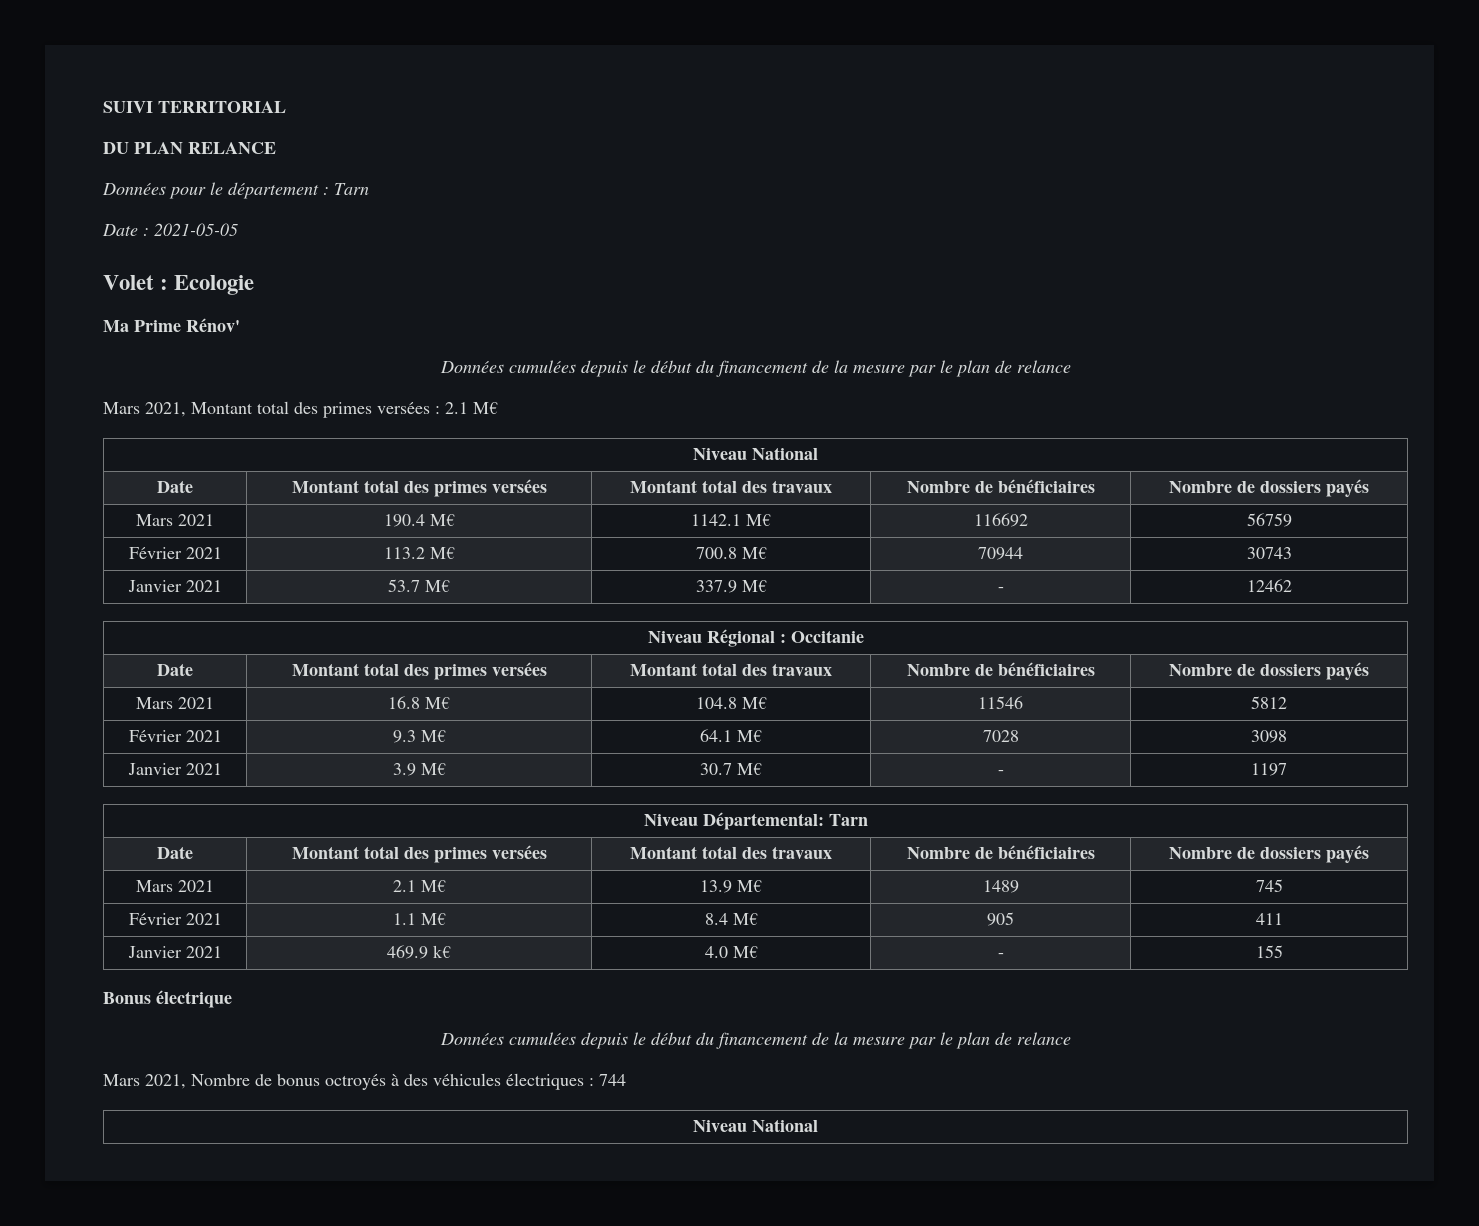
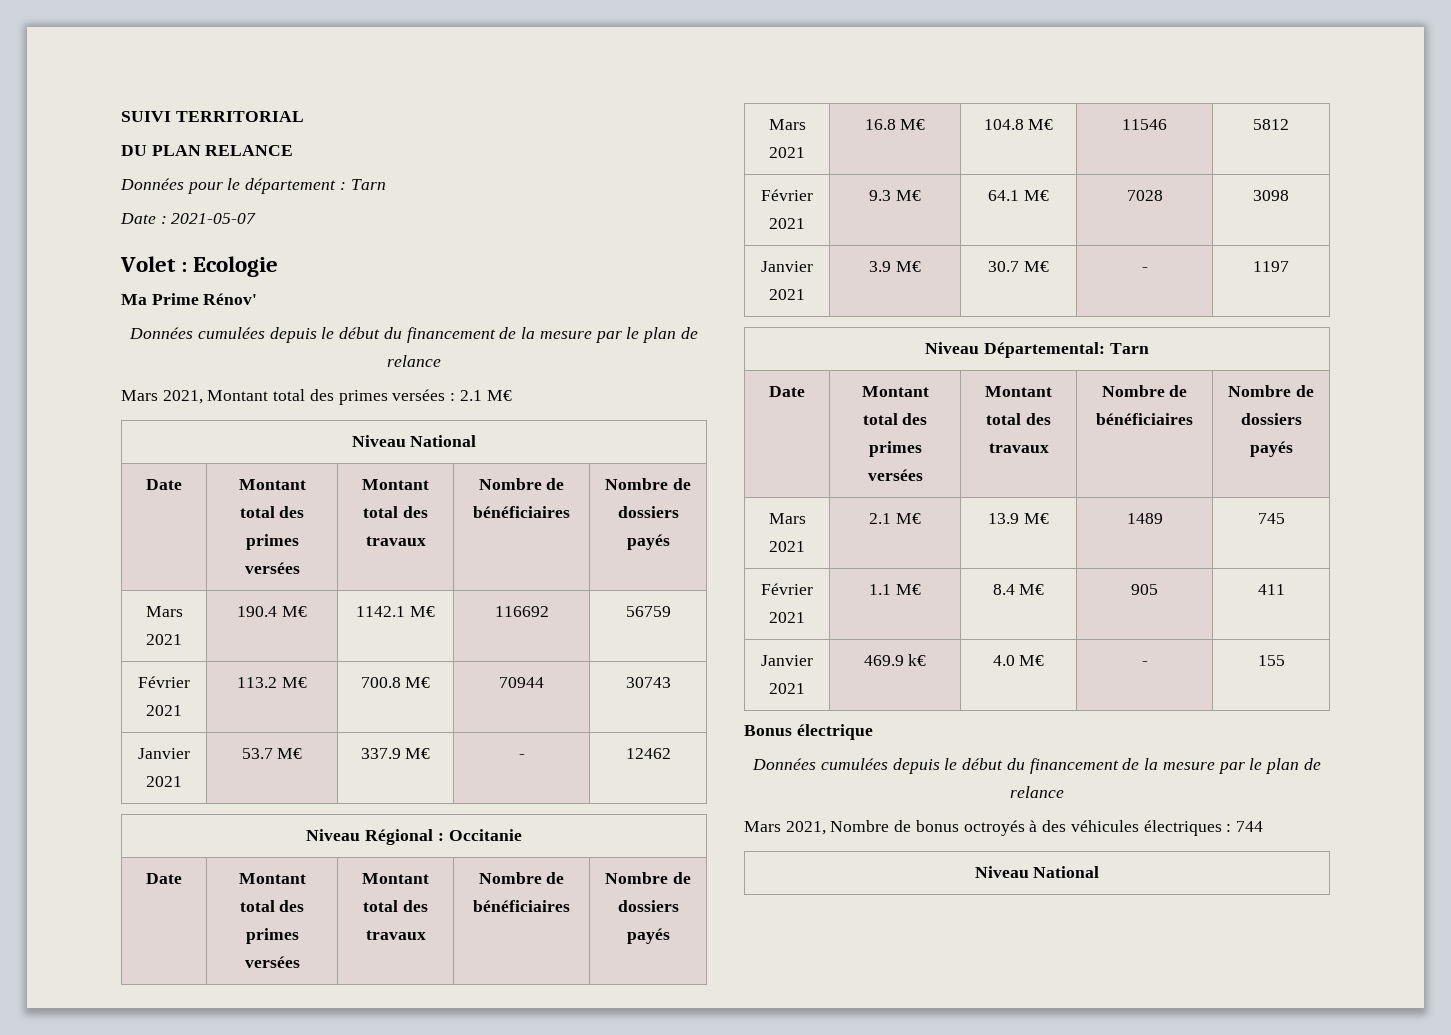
[154,223,238,236] 2021-05-05 -> [171,213,257,224] 2021-05-07

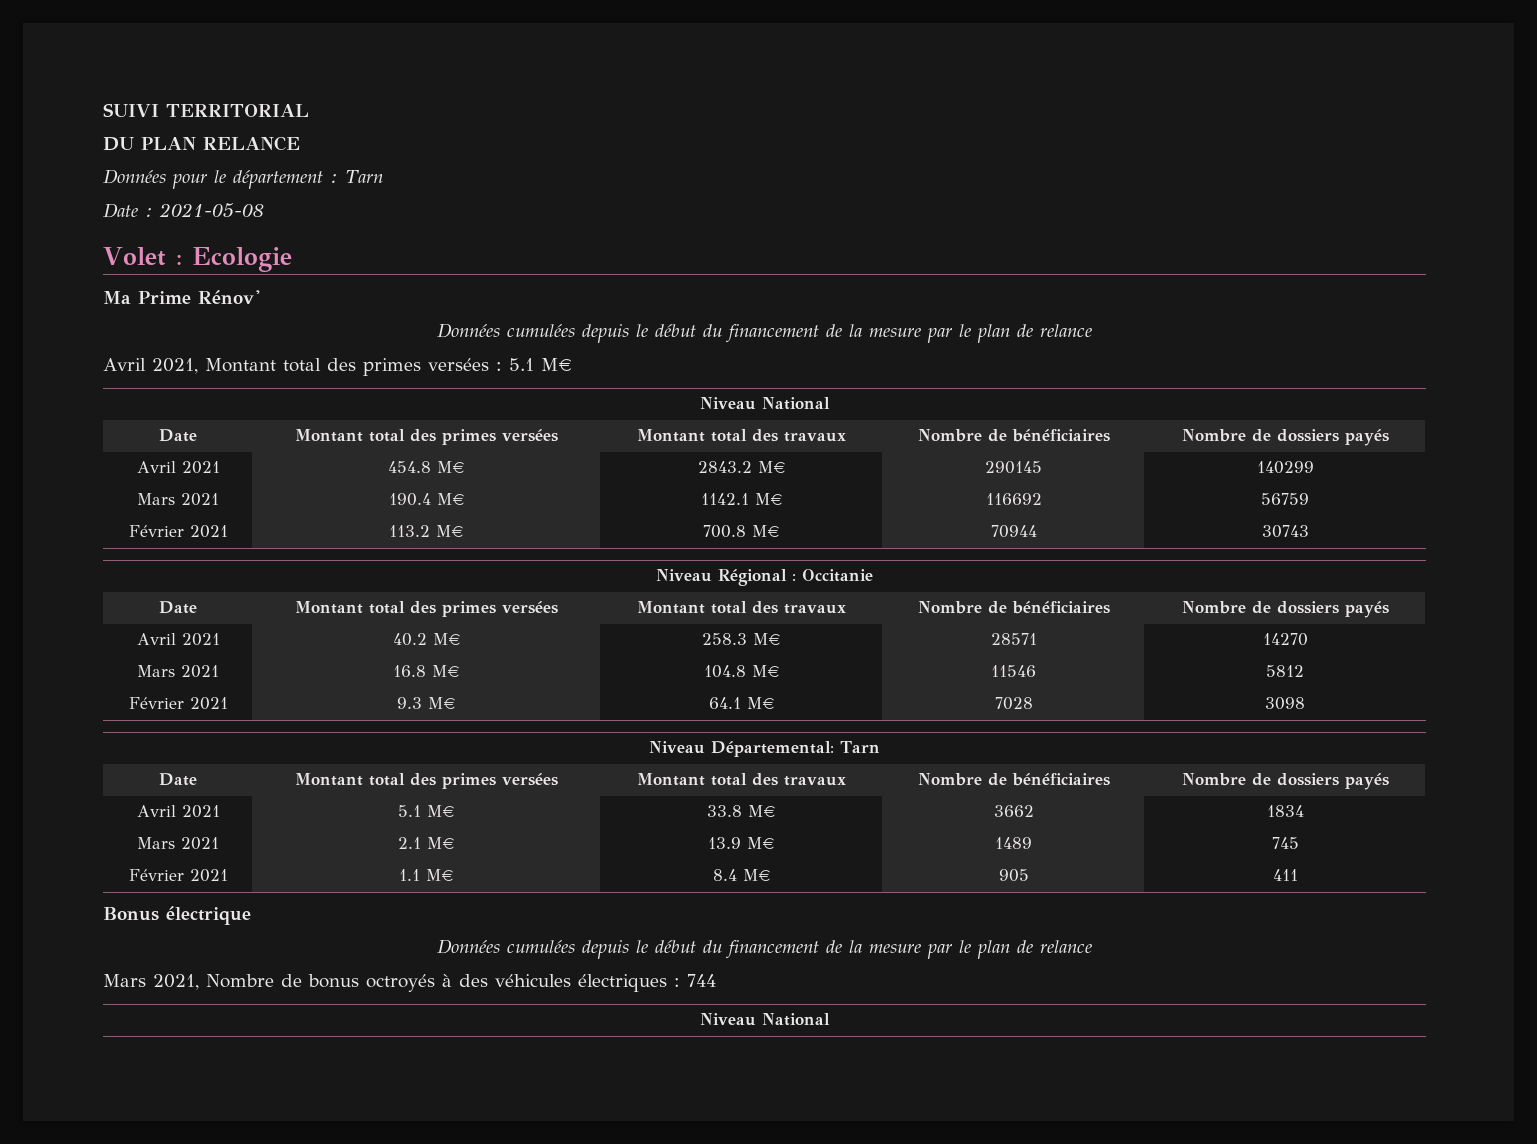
[171,213,257,224] 2021-05-07 -> [159,203,264,218] 2021-05-08
[121,390,158,401] Mars -> [103,358,146,371] Avril
[459,390,482,401] 2.1 -> [508,358,534,371] 5.1
(670, 542) none -> [136,461,220,474] [388,461,465,473] [697,461,786,473] [985,461,1042,474] [1256,461,1314,474] // Avril 2021 | 454.8 M€ | 2843.2 M€ | 290145 | 140299
[138,748,190,759] [146,776,182,787] [241,748,303,759] [360,748,431,759] [518,754,525,759] [625,748,671,759] // Janvier 2021 | 53.7 M€ | 337.9 M€ | - | 12462 -> (1309, 531) none
(670, 936) none -> [136,633,220,646] [392,633,461,646] [702,633,781,645] [990,633,1037,645] [1262,633,1308,646] // Avril 2021 | 40.2 M€ | 258.3 M€ | 28571 | 14270
[761,261,813,272] [769,289,805,300] [869,261,921,272] [988,261,1049,272] [1141,267,1148,272] [1253,261,1289,272] // Janvier 2021 | 3.9 M€ | 30.7 M€ | - | 1197 -> (1305, 703) none
(1293, 449) none -> [136,805,220,818] [398,805,455,817] [707,805,776,817] [993,805,1034,817] [1266,805,1304,817] // Avril 2021 | 5.1 M€ | 33.8 M€ | 3662 | 1834
[761,655,813,666] [769,683,805,694] [863,654,927,666] [992,655,1045,666] [1141,661,1148,666] [1257,655,1285,666] // Janvier 2021 | 469.9 k€ | 4.0 M€ | - | 155 -> (1298, 875) none

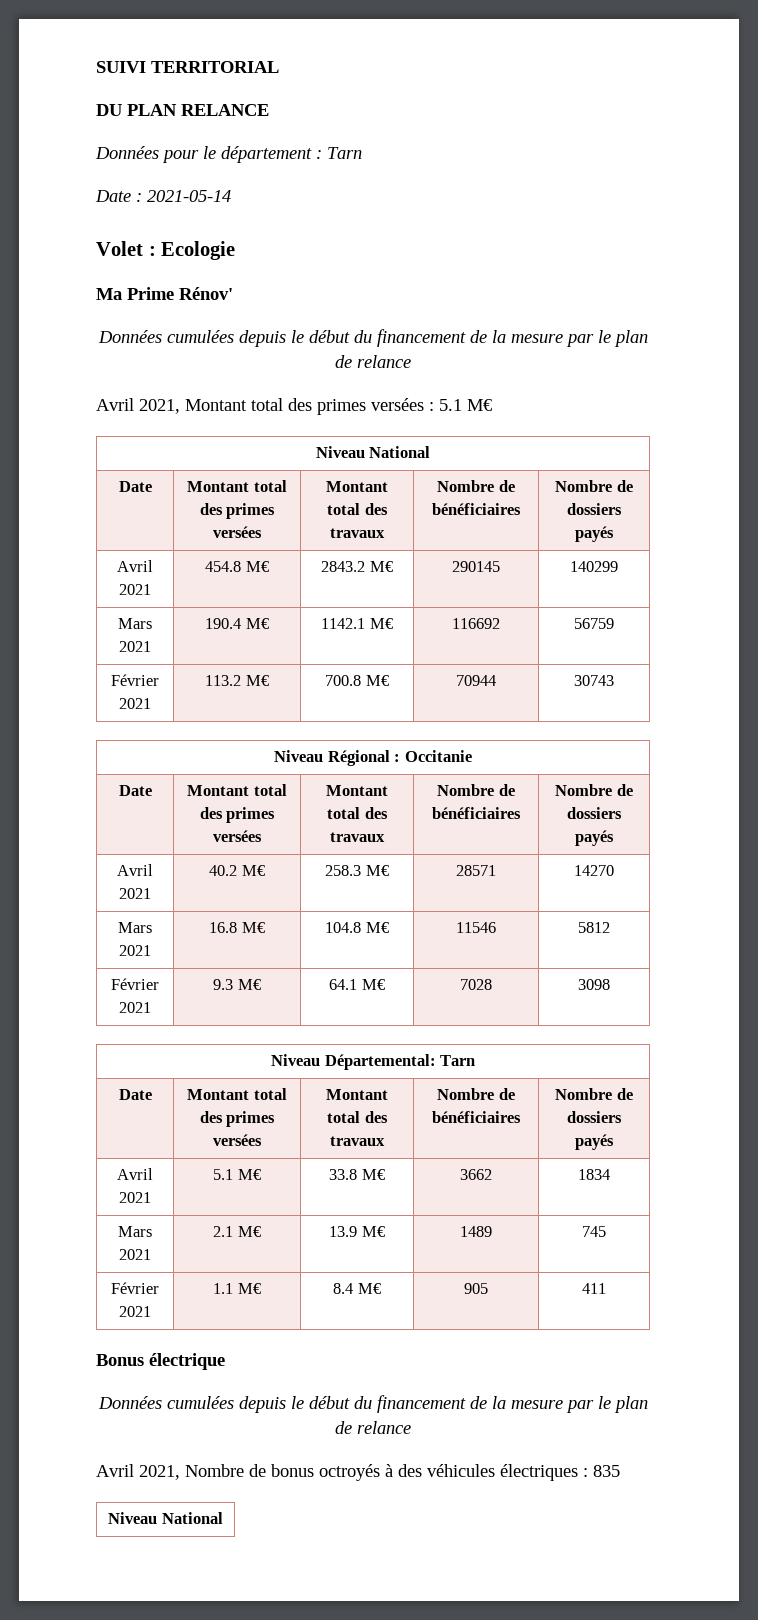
[159,203,264,218] 2021-05-08 -> [147,190,231,202] 2021-05-14
[103,974,146,987] Mars -> [96,1464,134,1477] Avril
[687,974,716,987] 744 -> [593,1465,620,1477] 835

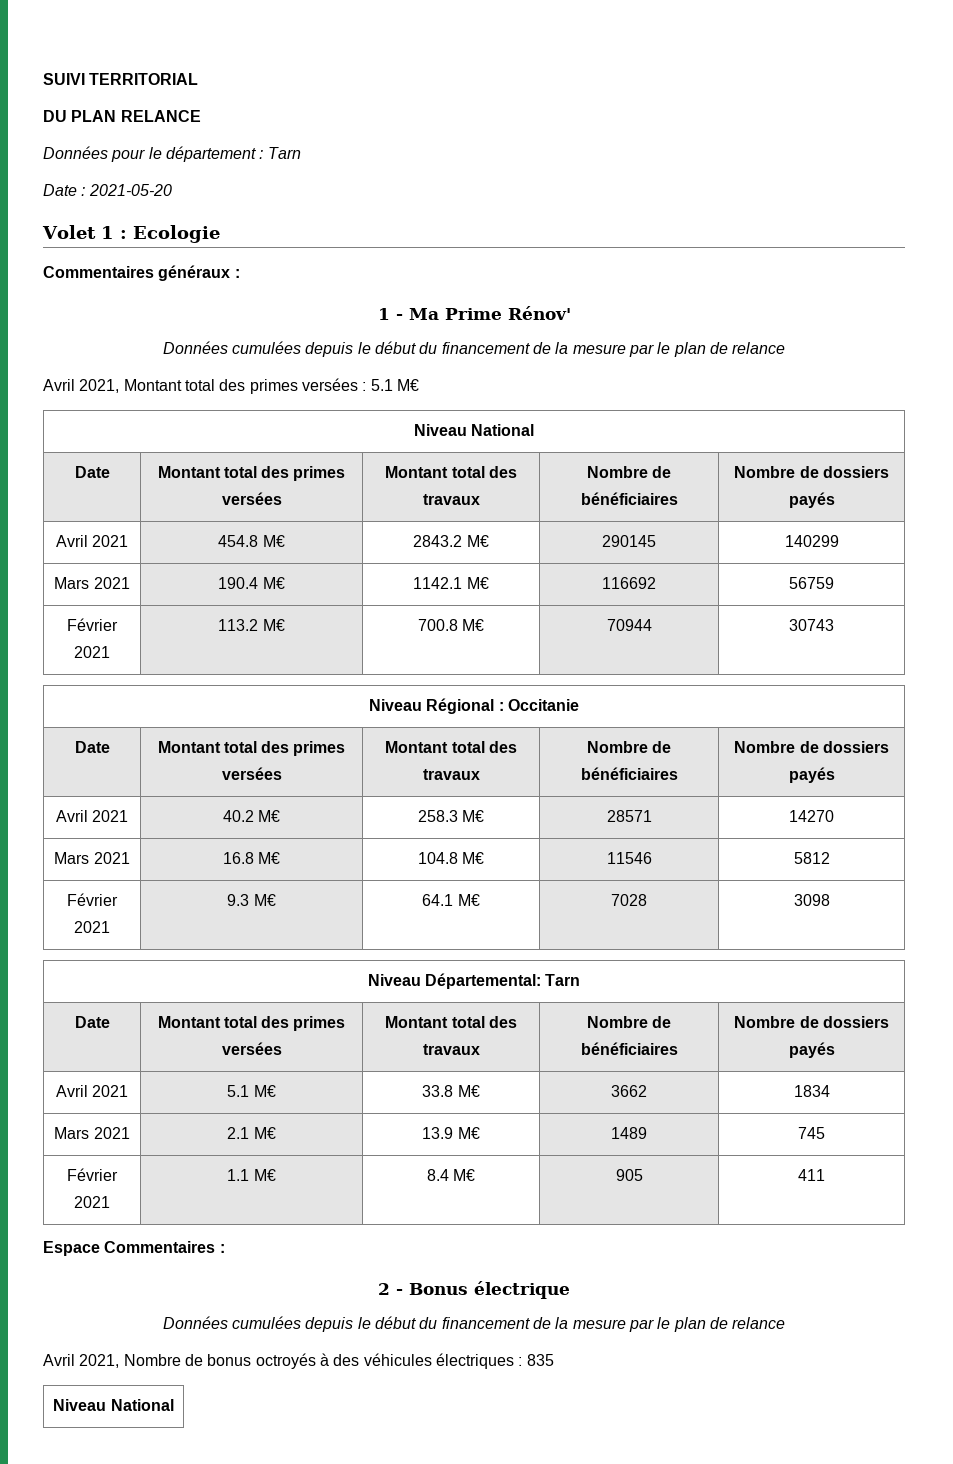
[147,190,231,202] 2021-05-14 -> [88,184,172,196] 2021-05-20
(143, 248) none -> [100,226,114,239] 1
(236, 250) none -> [43,265,240,281] [377,308,403,320] Commentaires généraux : // 1 -
(606, 1288) none -> [43,1241,225,1256] [378,1283,403,1295] Espace Commentaires : // 2 -

